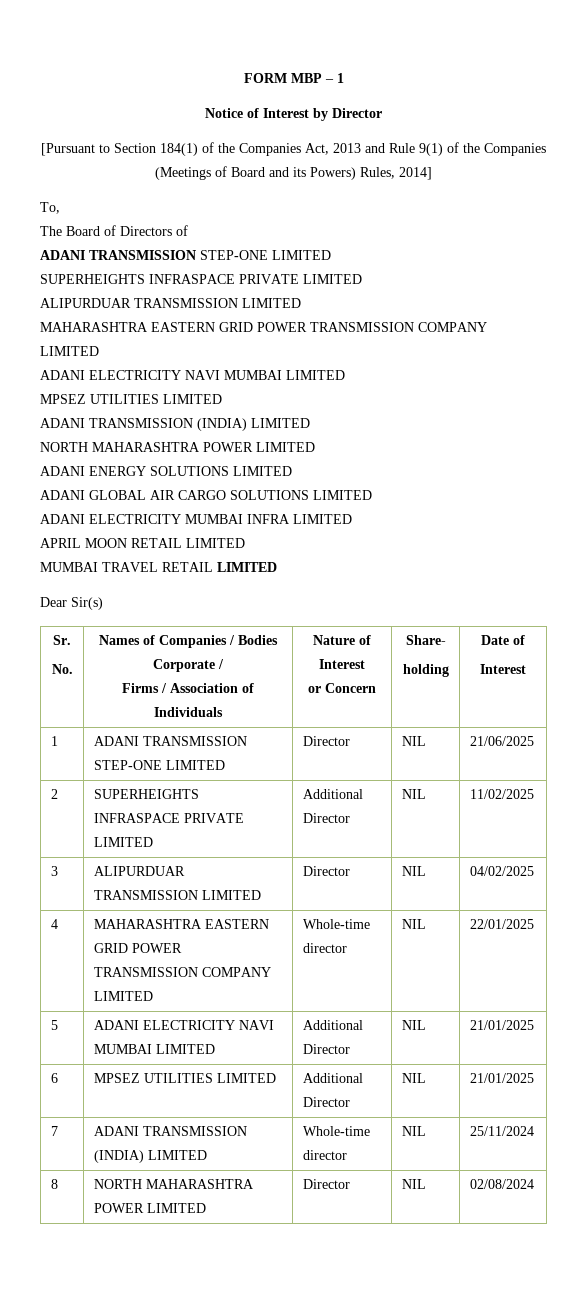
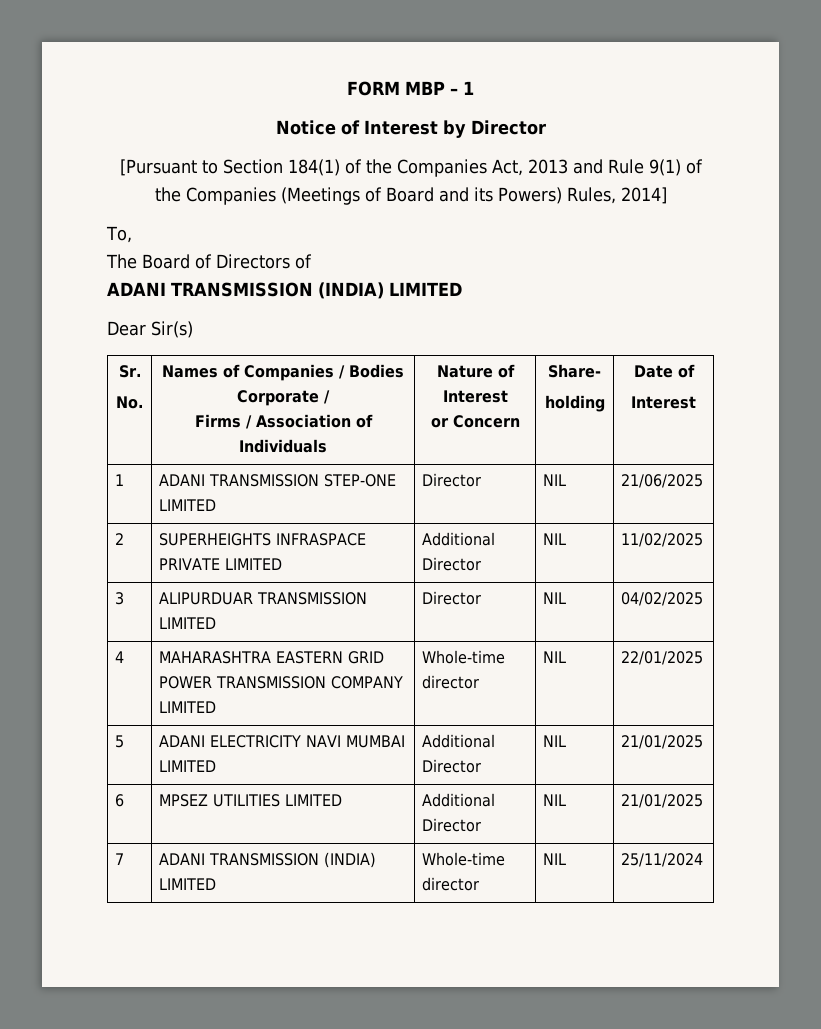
[200,250,331,260] [40,274,362,284] [40,298,301,308] [40,322,487,332] [40,346,99,356] [40,370,345,380] [40,394,222,404] [40,418,310,431] [40,442,315,452] [40,466,292,476] [40,490,372,500] [40,514,352,524] [40,538,245,548] [40,562,213,572] STEP-ONE LIMITED // SUPERHEIGHTS INFRASPACE PRIVATE LIMITED // ALIPURDUAR TRANSMISSION LIMITED // MAHARASHTRA EASTERN GRID POWER TRANSMISSION COMPANY LIMITED // ADANI ELECTRICITY NAVI MUMBAI LIMITED // MPSEZ UTILITIES LIMITED // ADANI TRANSMISSION (INDIA) LIMITED // NORTH MAHARASHTRA POWER LIMITED // ADANI ENERGY SOLUTIONS LIMITED // ADANI GLOBAL AIR CARGO SOLUTIONS LIMITED // ADANI ELECTRICITY MUMBAI INFRA LIMITED // APRIL MOON RETAIL LIMITED // MUMBAI TRAVEL RETAIL -> [317,282,384,299] (INDIA)
[50,1179,58,1189] [93,1179,254,1189] [93,1203,206,1213] [302,1179,350,1189] [401,1179,426,1189] [469,1179,534,1189] // 8 | NORTH MAHARASHTRA POWER LIMITED | Director | NIL | 02/08/2024 -> (704, 860) none

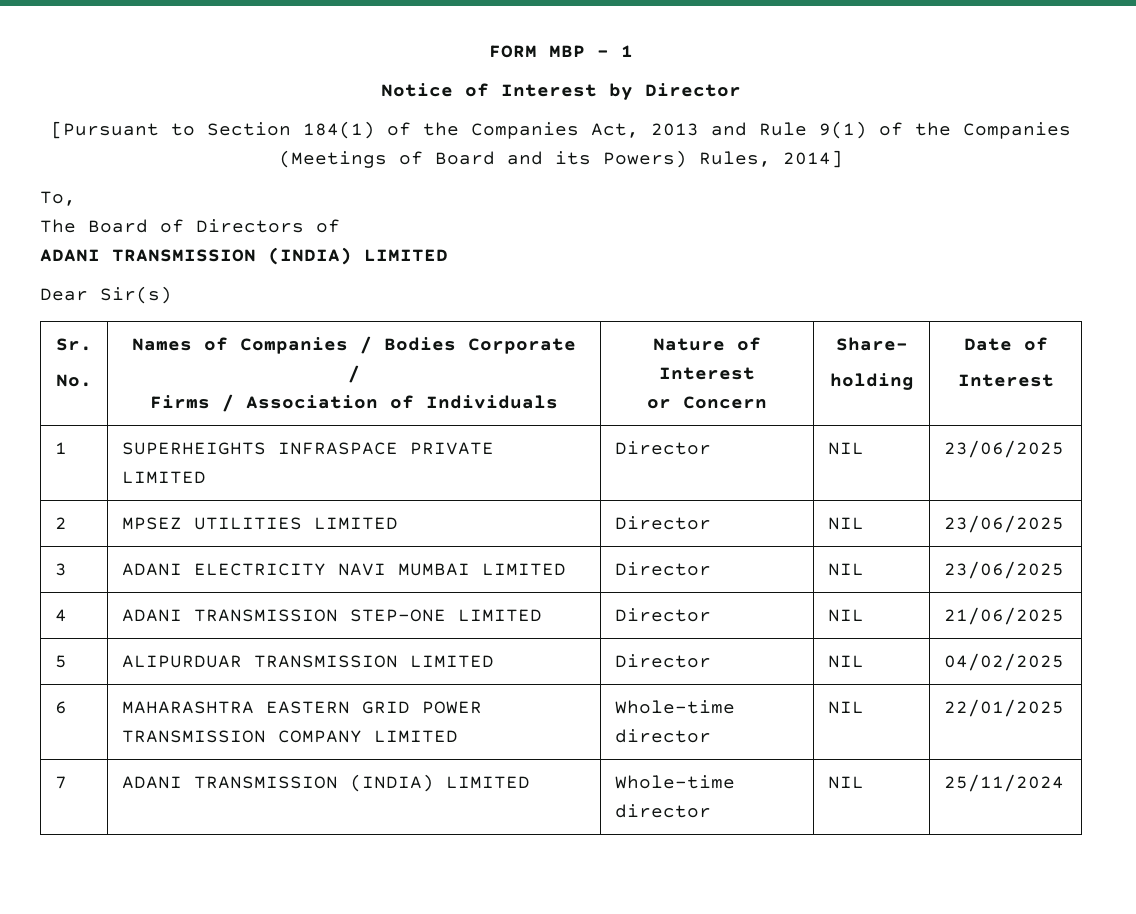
(125, 480) none -> [122,442,495,455] [122,471,207,484] [615,441,712,455] [828,442,865,455] [944,440,1065,458] [55,517,68,529] [122,517,399,530] [615,516,712,530] [828,517,865,530] [944,515,1065,533] [55,563,68,576] [122,563,567,576] [615,562,712,576] [828,563,865,576] [944,561,1065,579] [55,609,68,622] | SUPERHEIGHTS INFRASPACE PRIVATE LIMITED | Director | NIL | 23/06/2025 // 2 | MPSEZ UTILITIES LIMITED | Director | NIL | 23/06/2025 // 3 | ADANI ELECTRICITY NAVI MUMBAI LIMITED | Director | NIL | 23/06/2025 // 4
[115,533,125,545] [159,533,367,546] [159,558,283,570] [422,532,496,546] [422,557,482,571] [543,533,567,545] [621,533,704,547] [115,592,125,605] 2 | SUPERHEIGHTS INFRASPACE PRIVATE LIMITED | Additional Director | NIL | 11/02/2025 // 3 -> [55,655,68,668] 5
[115,651,125,663] 4 -> [55,701,68,714] 6
[115,735,125,748] [159,735,406,748] [159,760,217,772] [422,734,496,748] [422,759,482,773] [543,735,567,747] [621,735,704,749] [115,794,125,807] [159,794,343,807] [422,793,496,807] [422,818,482,832] [543,794,567,806] [621,794,704,808] // 5 | ADANI ELECTRICITY NAVI MUMBAI LIMITED | Additional Director | NIL | 21/01/2025 // 6 | MPSEZ UTILITIES LIMITED | Additional Director | NIL | 21/01/2025 -> (1065, 708) none

